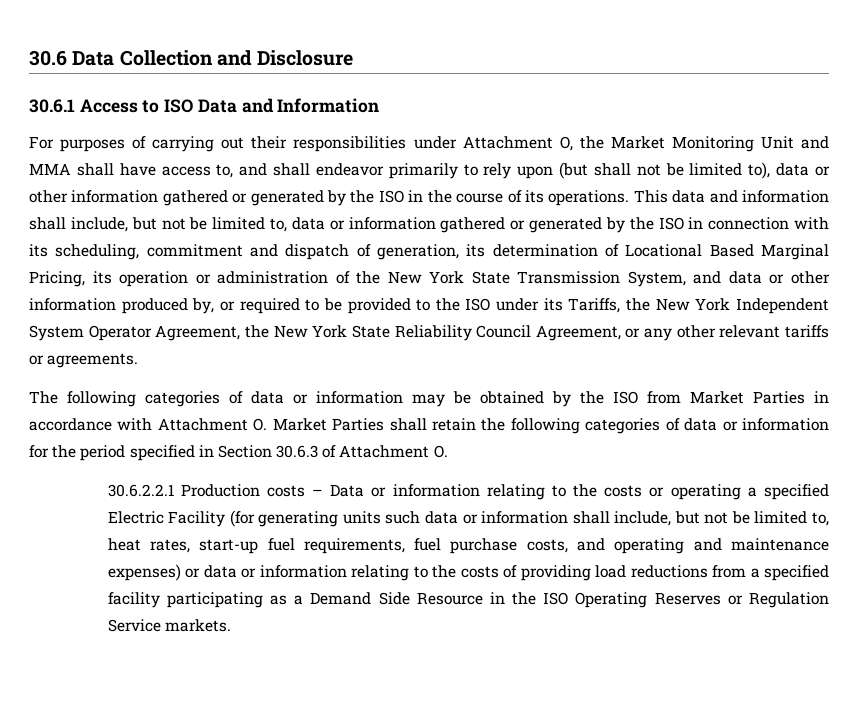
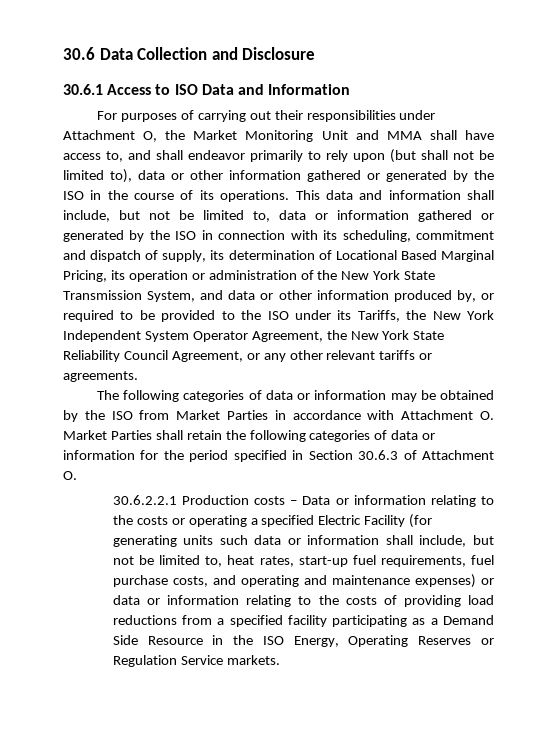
[376,244,459,260] generation, -> [162,250,207,262] supply,
(569, 598) none -> [293,636,339,647] Energy,

